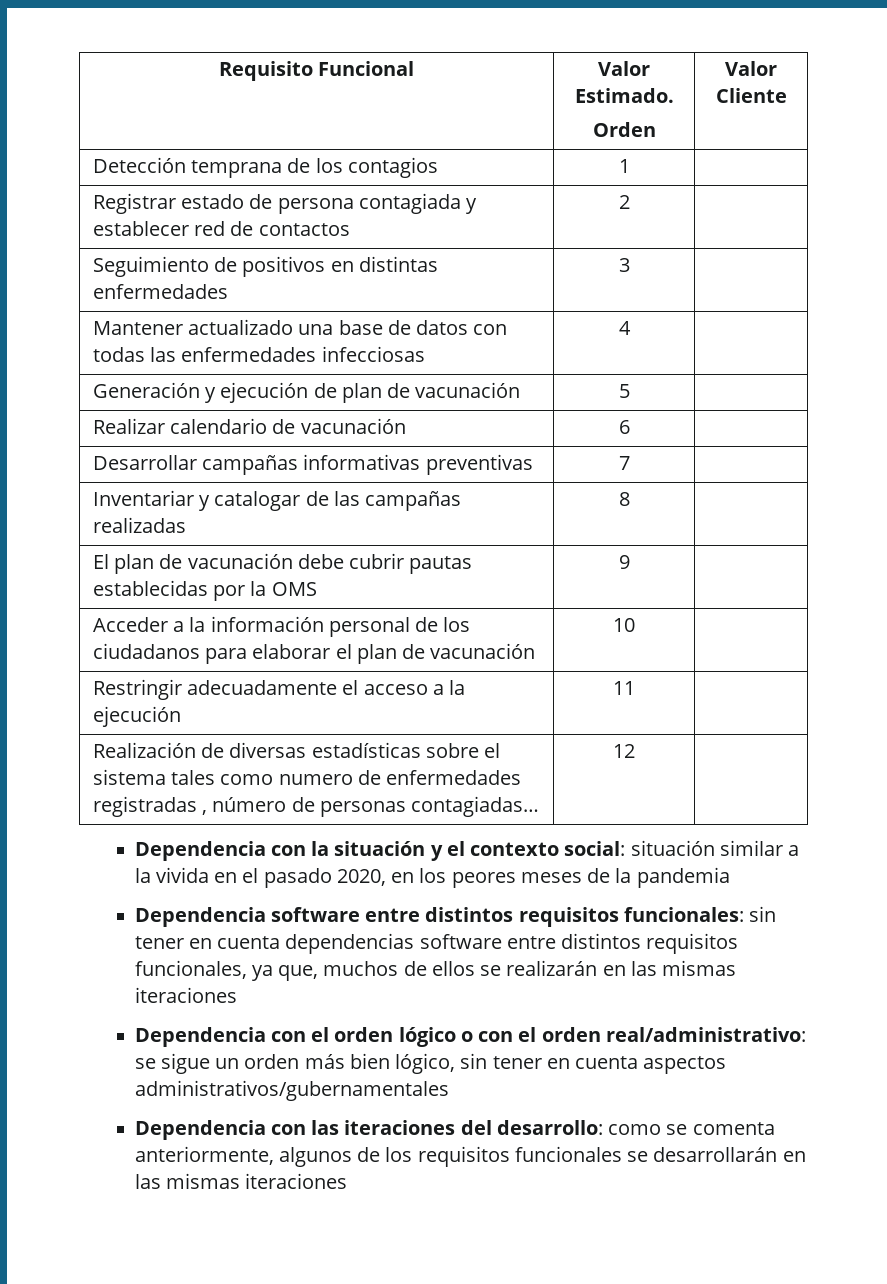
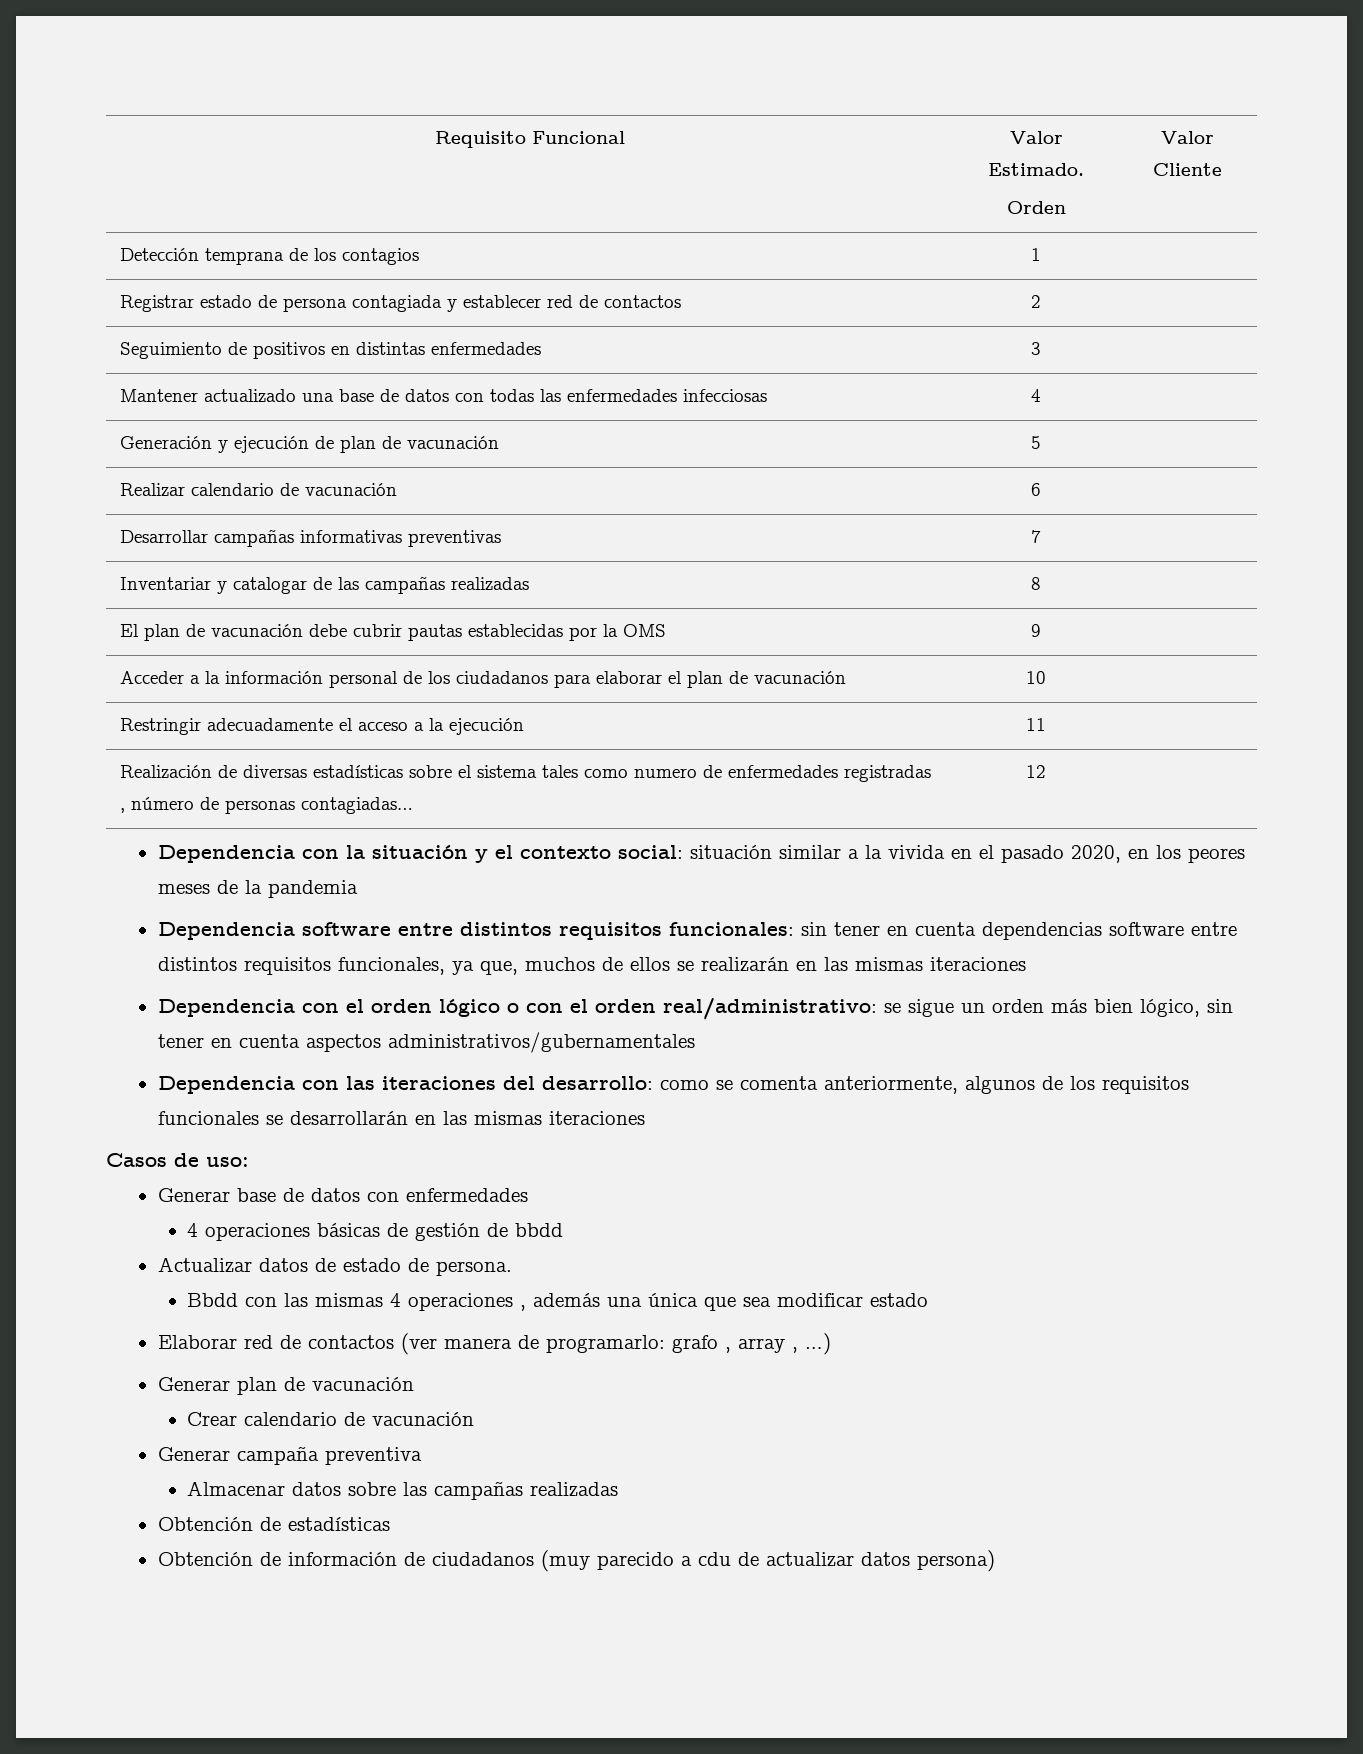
(348, 1181) none -> [106,1153,249,1167] [157,1188,528,1202] [187,1223,564,1241] [157,1257,512,1276] [187,1293,929,1311] [157,1333,831,1355] [157,1377,414,1395] [187,1412,475,1426] [157,1446,422,1465] [187,1481,619,1500] [157,1517,390,1531] [157,1550,995,1572] // Casos de uso: // Generar base de datos con enfermedades // 4 operaciones básicas de gestión de bbdd // Actualizar datos de estado de persona. // Bbdd con las mismas 4 operaciones , además una única que sea modificar estado // Elaborar red de contactos (ver manera de programarlo: grafo , array , …) // Generar plan de vacunación // Crear calendario de vacunación // Generar campaña preventiva // Almacenar datos sobre las campañas realizadas // Obtención de estadísticas // Obtención de información de ciudadanos (muy parecido a cdu de actualizar datos persona)

